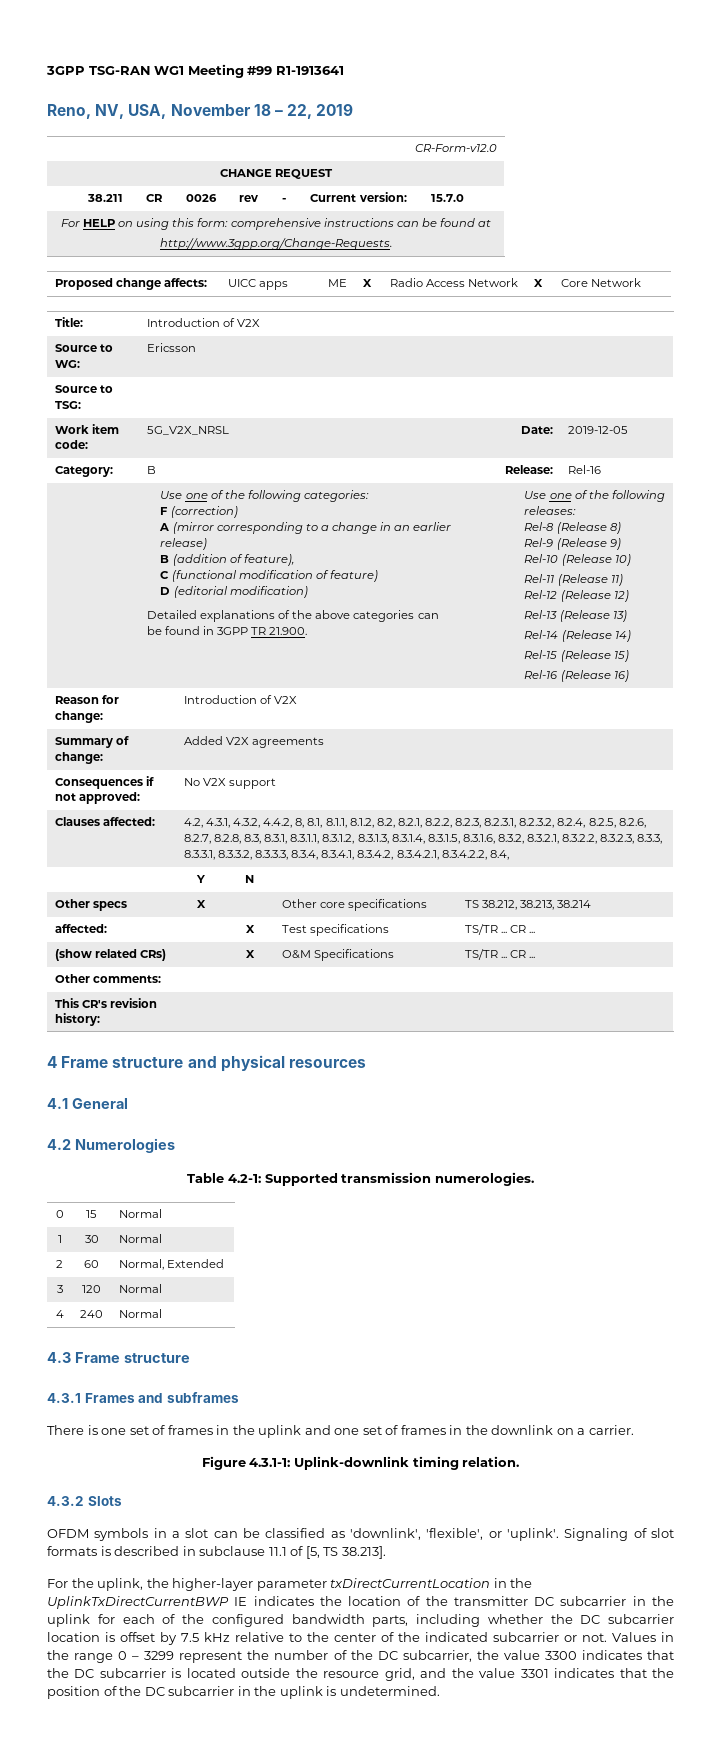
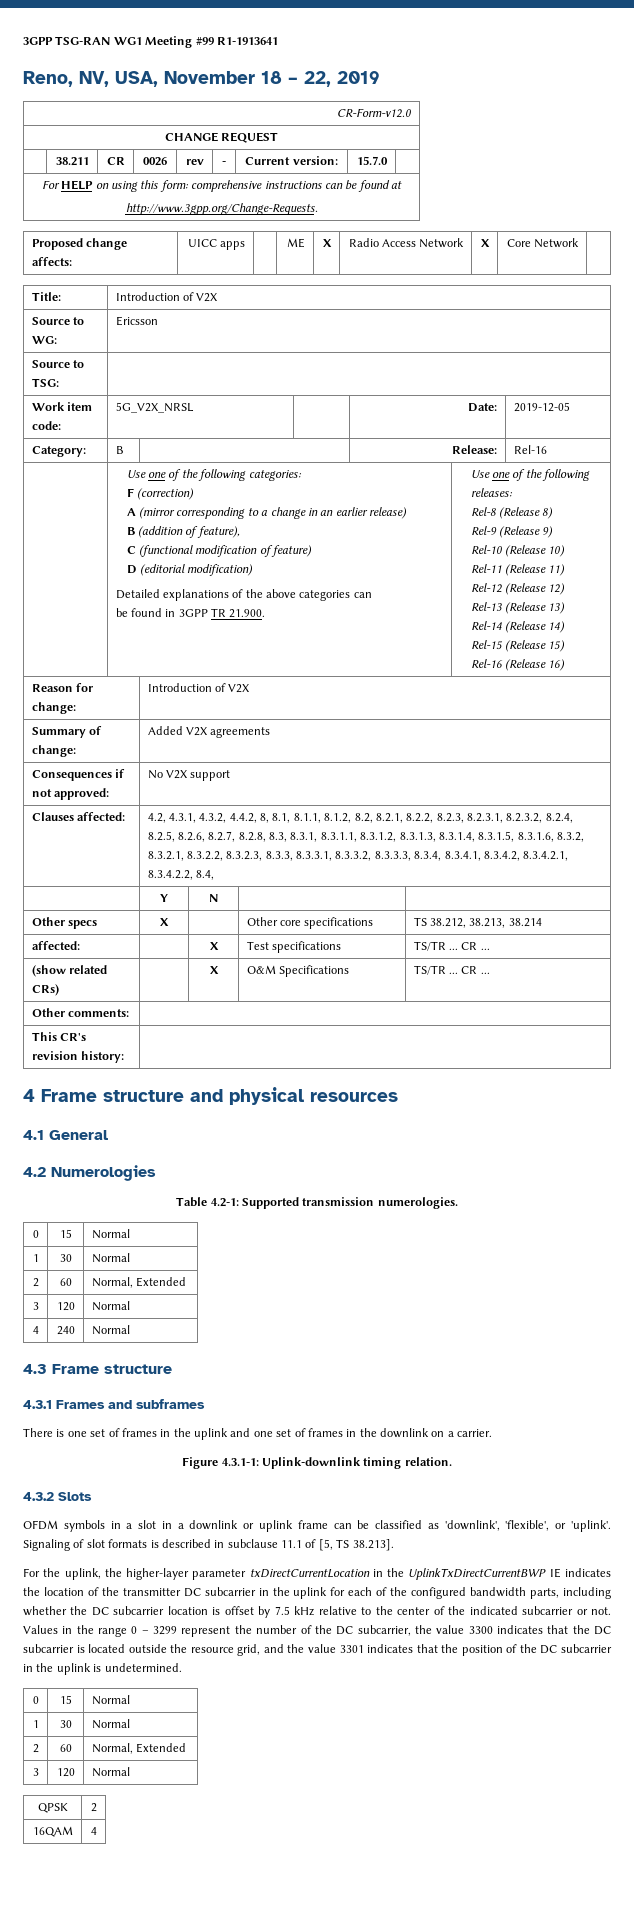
(209, 1533) none -> [161,1520,328,1532] in a downlink or uplink frame
(440, 1691) none -> [32,1696,39,1704] [59,1695,72,1704] [91,1695,130,1705] [32,1720,39,1728] [59,1720,72,1728] [91,1719,130,1729] [32,1744,39,1753] [59,1744,72,1752] [91,1743,186,1754] [32,1768,39,1776] [56,1768,75,1777] [91,1767,130,1777] [37,1803,68,1813] [90,1803,97,1812] [32,1826,73,1837] [90,1827,97,1835] // 0 | 15 | Normal // 1 | 30 | Normal // 2 | 60 | Normal, Extended // 3 | 120 | Normal // QPSK | 2 // 16QAM | 4

